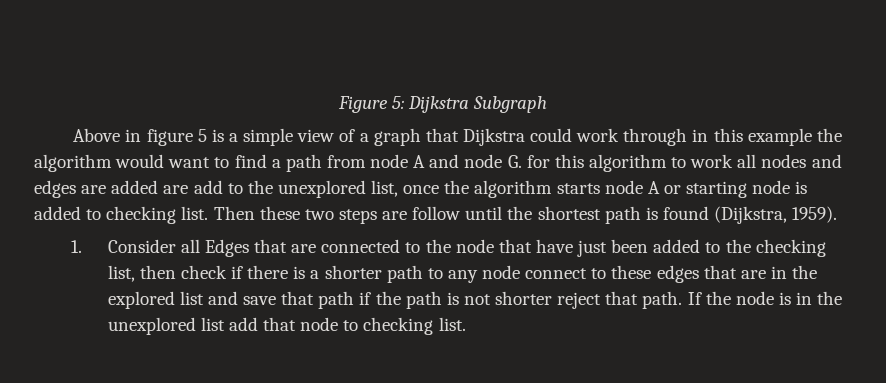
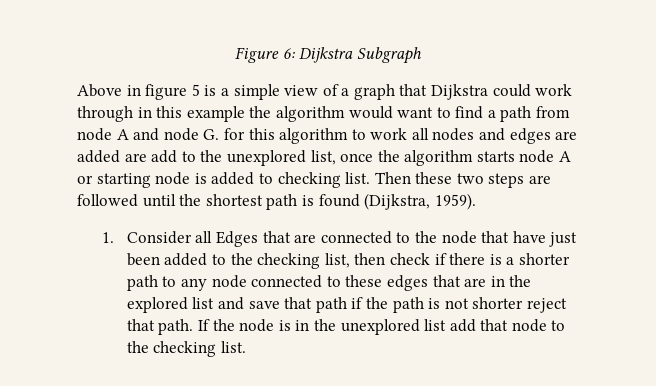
[391,96,404,109] 5: -> [282,48,295,59] 6:
[412,206,461,220] follow -> [77,194,138,207] followed
[525,268,588,279] connect -> [251,275,323,288] connected
(359, 325) none -> [126,341,149,353] the

